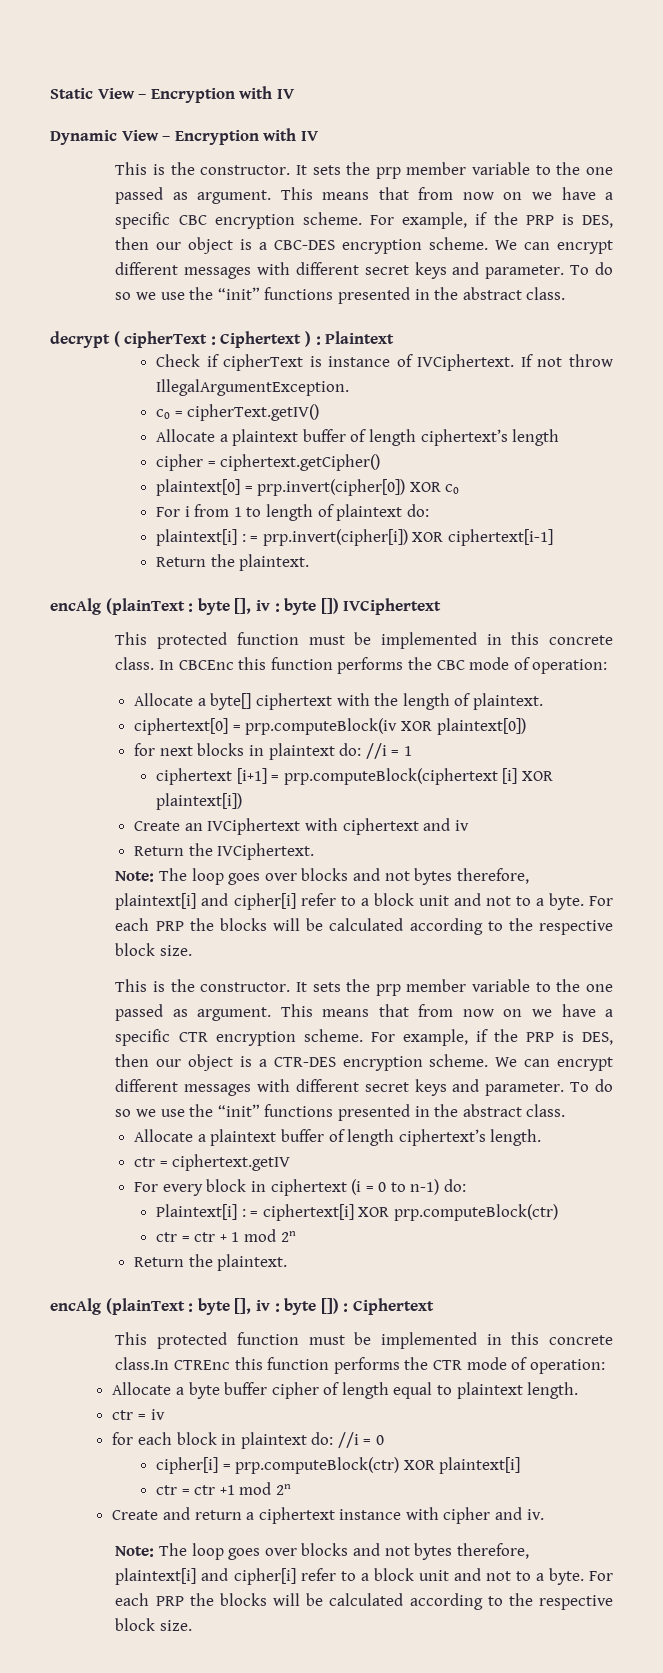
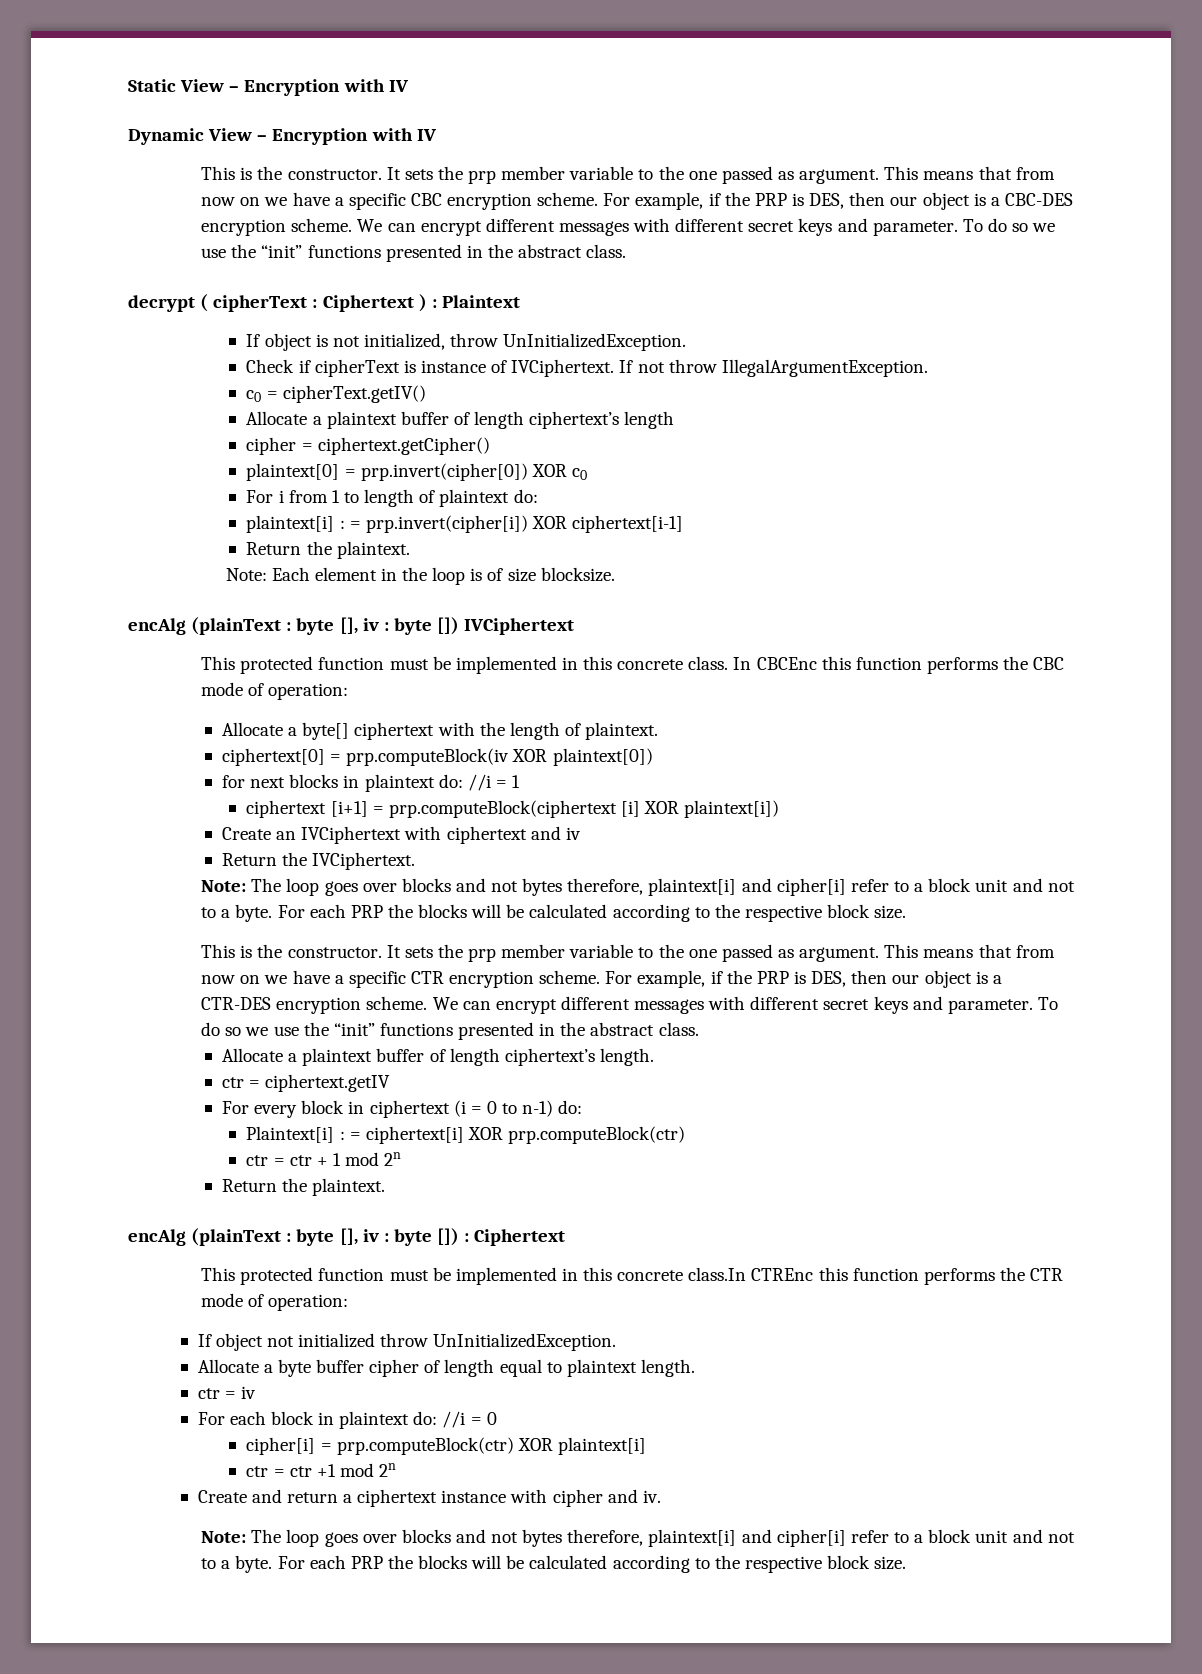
(395, 337) none -> [246,333,687,351] // If object is not initialized, throw UnInitializedException.
(310, 562) none -> [225,567,615,585] // Note: Each element in the loop is of size blocksize.
(605, 1366) none -> [197,1333,617,1351] // If object not initialized throw UnInitializedException.
[112,1432,134,1445] for -> [197,1412,225,1425] For

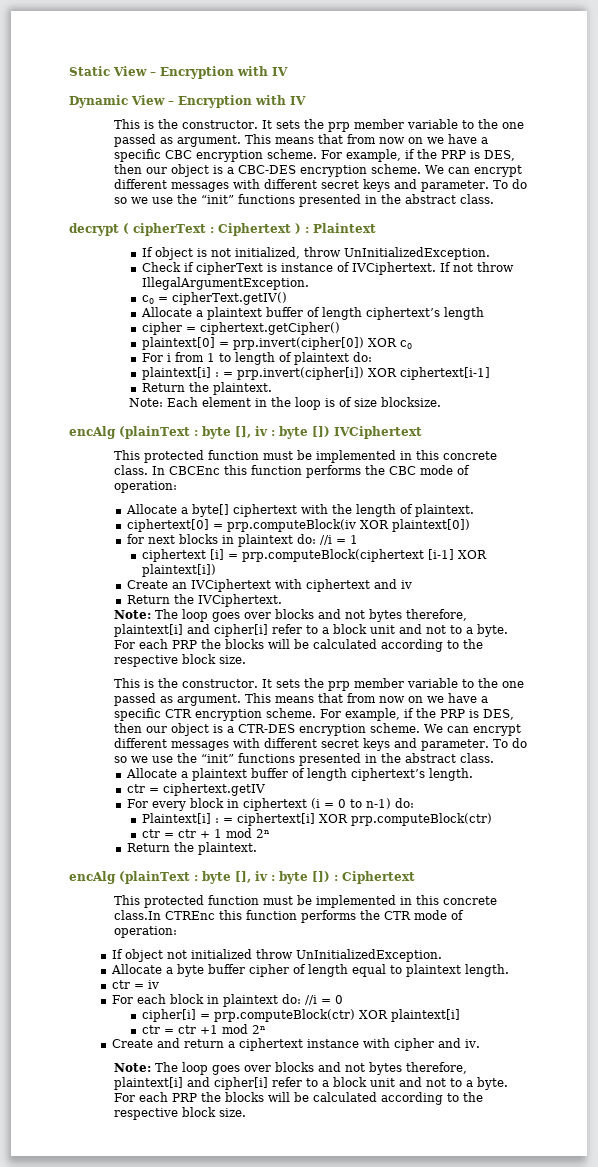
[330,801,368,817] [i+1] -> [209,549,224,560] [i]
[620,801,640,817] [i] -> [427,549,454,560] [i-1]

